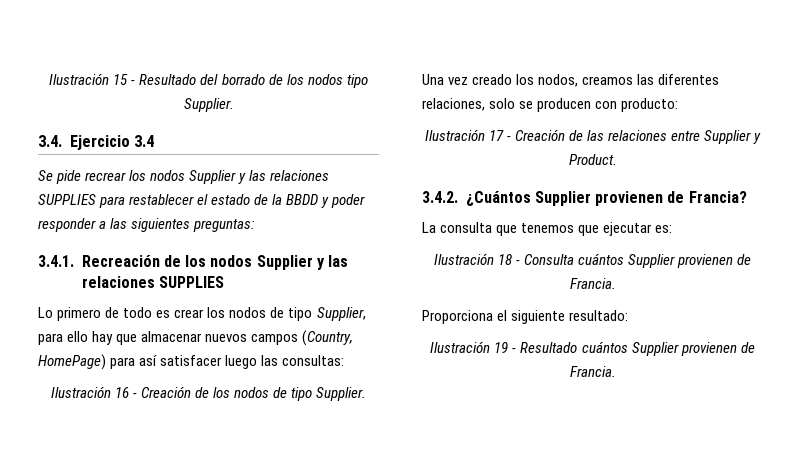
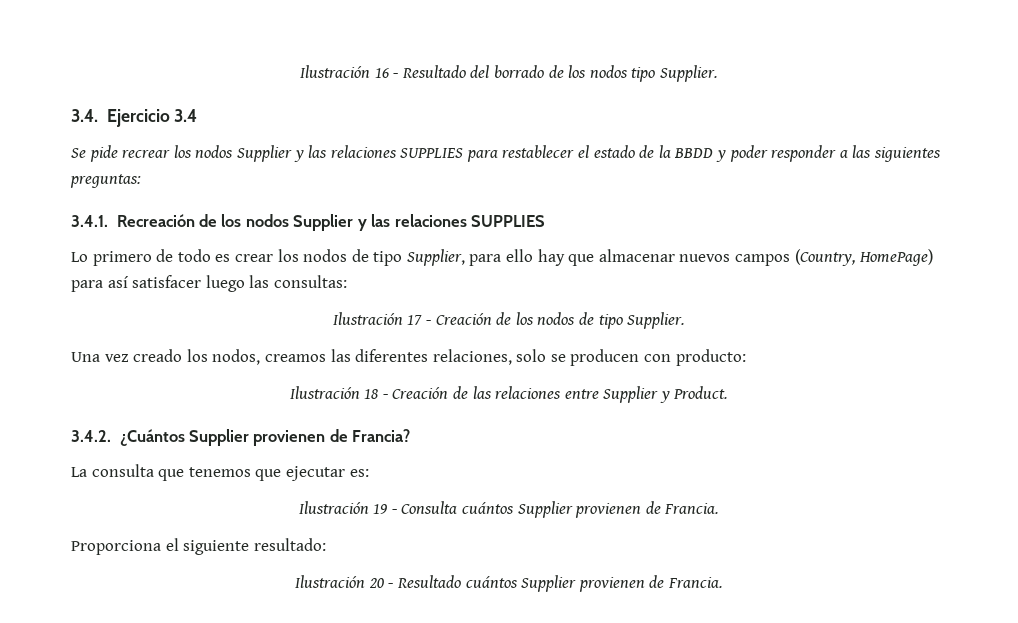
[49,73,129,85] Ilustración 15 -> [300,65,389,78] Ilustración 16
[114,387,129,398] 16 -> [407,315,423,325] 17
[488,130,504,141] 17 -> [364,389,379,399] 18
[497,254,512,265] 18 -> [373,504,388,514] 19
[494,342,509,353] 19 -> [368,578,384,588] 20

